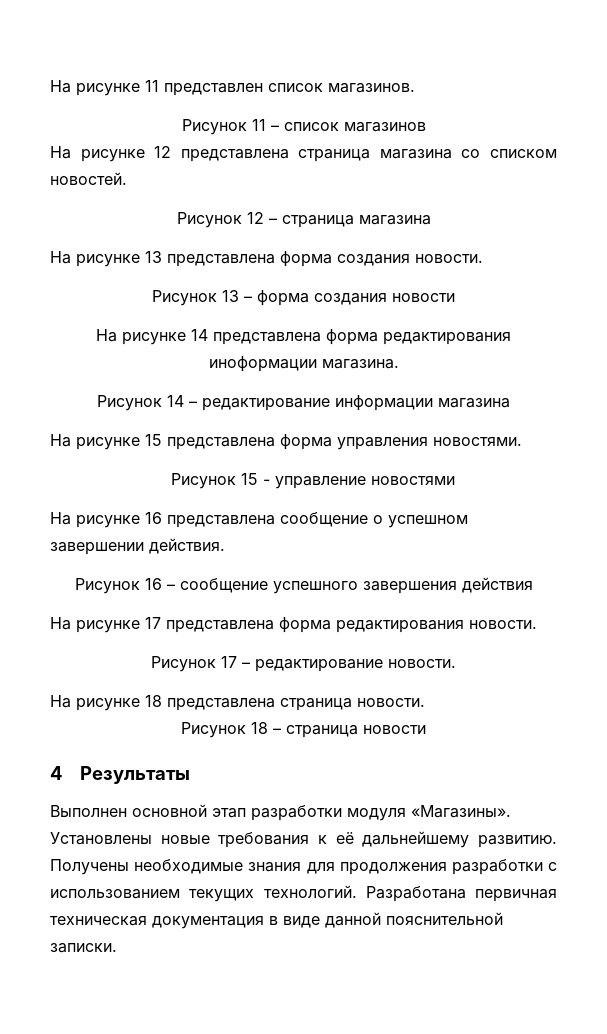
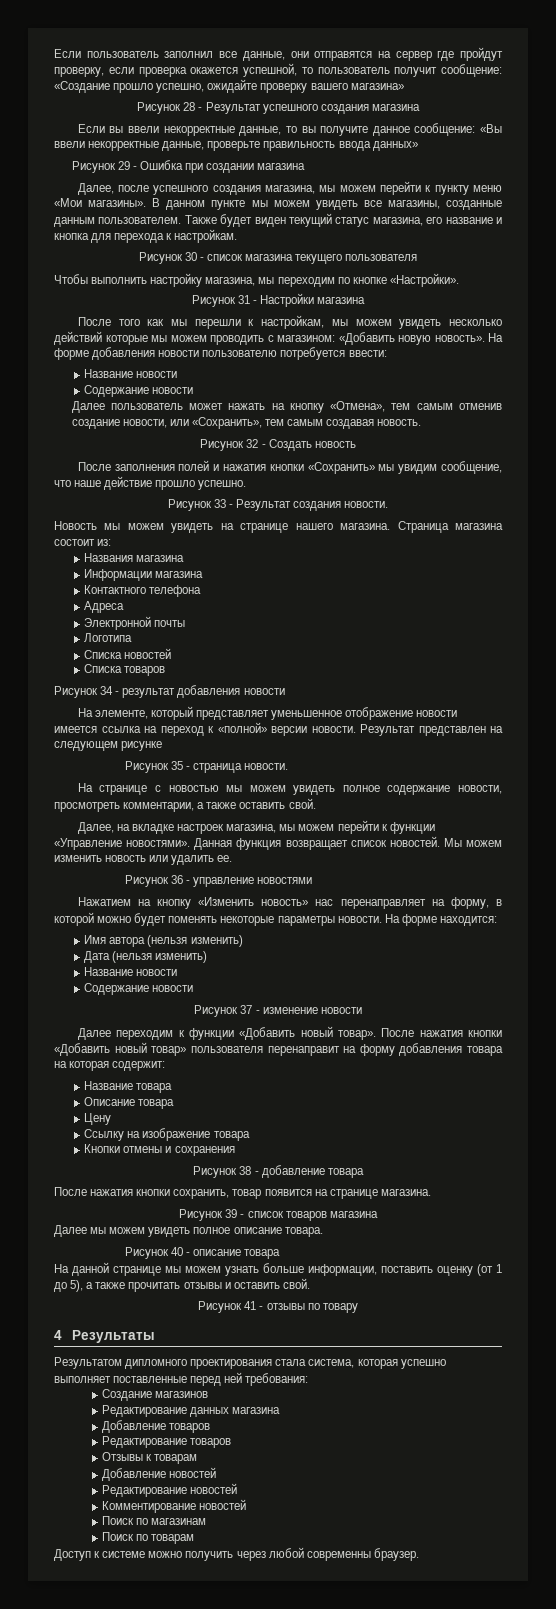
[50,80,415,96] [181,119,426,135] [50,146,557,162] [50,172,127,185] [176,212,431,228] [50,251,483,267] [152,290,455,306] [96,329,511,345] [208,356,399,372] [97,395,510,411] [50,434,522,450] [170,473,258,489] На рисунке 11 представлен список магазинов. // Рисунок 11 – список магазинов // На рисунке 12 представлена страница магазина со списком новостей. // Рисунок 12 – страница магазина // На рисунке 13 представлена форма создания новости. // Рисунок 13 – форма создания новости // На рисунке 14 представлена форма редактирования иноформации магазина. // Рисунок 14 – редактирование информации магазина // На рисунке 15 представлена форма управления новостями. // Рисунок 15 -> [54,47,503,61] [54,63,502,77] [54,79,404,93] [137,102,420,114] [77,123,502,136] [54,141,418,151] [71,160,306,173] [77,181,502,195] [54,198,503,210] [54,213,502,227] [54,229,238,243] [138,252,418,264] [54,273,459,287] [191,293,366,307] [77,315,503,329] [54,331,503,345] [54,347,387,360] [84,369,178,378] [84,385,194,397] [71,401,502,413] [71,417,422,429] [200,439,356,451] [77,460,502,474] [54,476,247,490] [167,499,389,511] [54,521,503,533] [54,539,112,546] [84,553,185,562] [84,569,204,581] [84,585,202,597] [84,601,125,613] [84,616,186,630] [84,633,133,642] [84,648,172,659] [84,664,166,676] [54,685,285,698] [77,706,458,720] [54,722,503,736] [54,741,163,751] [124,761,288,773] [77,783,502,795] [54,798,316,812] [77,820,435,834] [54,836,502,850] [54,855,233,865] [124,875,183,887] Если пользователь заполнил все данные, они отправятся на сервер где пройдут проверку, если проверка окажется успешной, то пользователь получит сообщение: «Создание прошло успешно, ожидайте проверку вашего магазина» // Рисунок 28 - Результат успешного создания магазина // Если вы ввели некорректные данные, то вы получите данное сообщение: «Вы ввели некорректные данные, проверьте правильность ввода данных» // Рисунок 29 - Ошибка при создании магазина // Далее, после успешного создания магазина, мы можем перейти к пункту меню «Мои магазины». В данном пункте мы можем увидеть все магазины, созданные данным пользователем. Также будет виден текущий статус магазина, его название и кнопка для перехода к настройкам. // Рисунок 30 - список магазина текущего пользователя // Чтобы выполнить настройку магазина, мы переходим по кнопке «Настройки». // Рисунок 31 - Настройки магазина // После того как мы перешли к настройкам, мы можем увидеть несколько действий которые мы можем проводить с магазином: «Добавить новую новость». На форме добавления новости пользователю потребуется ввести: // Название новости // Содержание новости // Далее пользователь может нажать на кнопку «Отмена», тем самым отменив создание новости, или «Сохранить», тем самым создавая новость. // Рисунок 32 - Создать новость // После заполнения полей и нажатия кнопки «Сохранить» мы увидим сообщение, что наше действие прошло успешно. // Рисунок 33 - Результат создания новости. // Новость мы можем увидеть на странице нашего магазина. Страница магазина состоит из: // Названия магазина // Информации магазина // Контактного телефона // Адреса // Электронной почты // Логотипа // Списка новостей // Списка товаров // Рисунок 34 - результат добавления новости // На элементе, который представляет уменьшенное отображение новости имеется ссылка на переход к «полной» версии новости. Результат представлен на следующем рисунке // Рисунок 35 - страница новости. // На странице с новостью мы можем увидеть полное содержание новости, просмотреть комментарии, а также оставить свой. // Далее, на вкладке настроек магазина, мы можем перейти к функции «Управление новостями». Данная функция возвращает список новостей. Мы можем изменить новость или удалить ее. // Рисунок 36
[50,512,468,528] [50,538,225,555] [74,577,533,594] [50,617,537,633] [151,656,456,672] [50,695,425,711] [181,722,426,738] [50,766,191,784] [50,804,511,821] [50,831,558,848] [50,859,557,875] [50,885,557,902] [50,912,503,929] [50,943,117,953] На рисунке 16 представлена сообщение о успешном завершении действия. // Рисунок 16 – сообщение успешного завершения действия // На рисунке 17 представлена форма редактирования новости. // Рисунок 17 – редактирование новости. // На рисунке 18 представлена страница новости. // Рисунок 18 – страница новости // 4 Результаты // Выполнен основной этап разработки модуля «Магазины». Установлены новые требования к её дальнейшему развитию. Получены необходимые знания для продолжения разработки с использованием текущих технологий. Разработана первичная техническая документация в виде данной пояснительной записки. -> [77,897,502,909] [54,912,497,926] [84,935,243,947] [84,951,208,963] [84,967,178,976] [84,983,194,995] [194,1005,362,1017] [77,1026,502,1040] [54,1042,503,1056] [54,1061,166,1071] [84,1081,173,1093] [84,1097,175,1109] [84,1113,112,1125] [84,1128,250,1141] [84,1144,235,1156] [193,1165,364,1178] [54,1187,431,1199] [179,1209,378,1221] [54,1225,323,1237] [124,1247,280,1259] [54,1262,502,1276] [54,1278,310,1292] [198,1301,358,1313] [54,1330,155,1343] [54,1357,446,1369] [54,1372,309,1386] [101,1389,209,1401] [101,1405,281,1417] [101,1420,211,1433] [101,1436,232,1448] [101,1452,198,1464] [101,1467,217,1481] [101,1483,238,1497] [101,1499,247,1513] [101,1516,207,1525] [101,1532,195,1544] [54,1547,419,1561] Нажатием на кнопку «Изменить новость» нас перенаправляет на форму, в которой можно будет поменять некоторые параметры новости. На форме находится: // Имя автора (нельзя изменить) // Дата (нельзя изменить) // Название новости // Содержание новости // Рисунок 37 - изменение новости // Далее переходим к функции «Добавить новый товар». После нажатия кнопки «Добавить новый товар» пользователя перенаправит на форму добавления товара на которая содержит: // Название товара // Описание товара // Цену // Ссылку на изображение товара // Кнопки отмены и сохранения // Рисунок 38 - добавление товара // После нажатия кнопки сохранить, товар появится на странице магазина. // Рисунок 39 - список товаров магазина // Далее мы можем увидеть полное описание товара. // Рисунок 40 - описание товара // На данной странице мы можем узнать больше информации, поставить оценку (от 1 до 5), а также прочитать отзывы и оставить свой. // Рисунок 41 - отзывы по товару // 4 Результаты // Результатом дипломного проектирования стала система, которая успешно выполняет поставленные перед ней требования: // Создание магазинов // Редактирование данных магазина // Добавление товаров // Редактирование товаров // Отзывы к товарам // Добавление новостей // Редактирование новостей // Комментирование новостей // Поиск по магазинам // Поиск по товарам // Доступ к системе можно получить через любой современны браузер.

